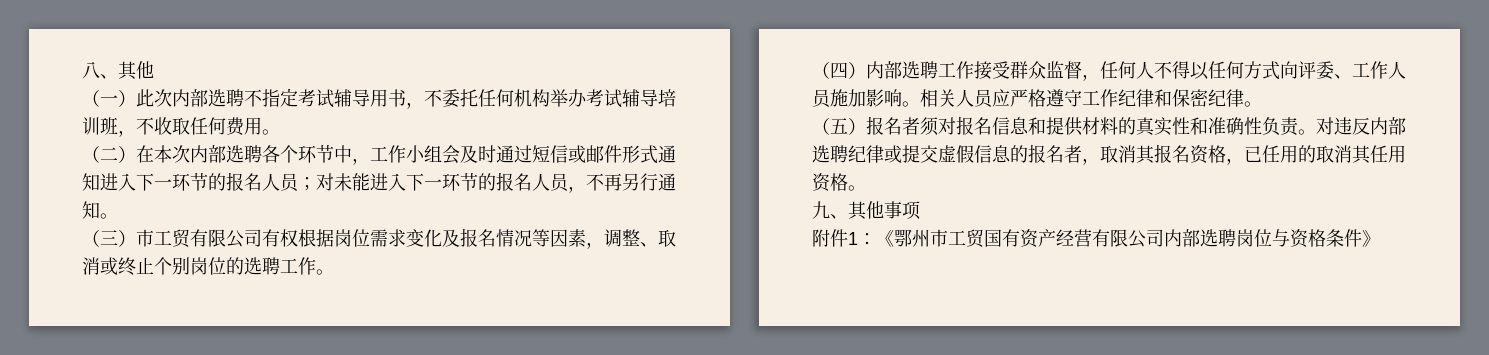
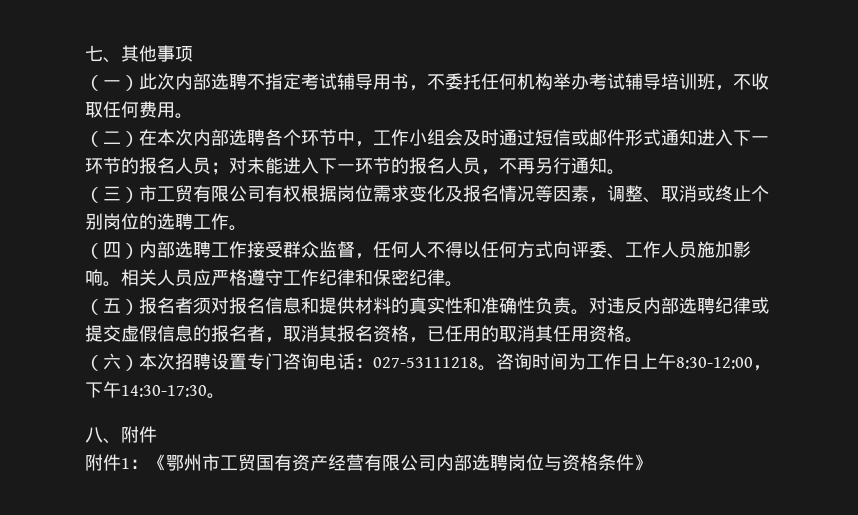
[82,61,154,80] 八、其他 -> [85,45,193,63] 七、其他事项
[812,201,921,220] 九、其他事项 -> [85,353,771,371] [85,381,225,399] [85,426,157,444] （六）本次招聘设置专门咨询电话：027-53111218。咨询时间为工作日上午8:30-12:00，下午14:30-17:30。 // 八、附件

